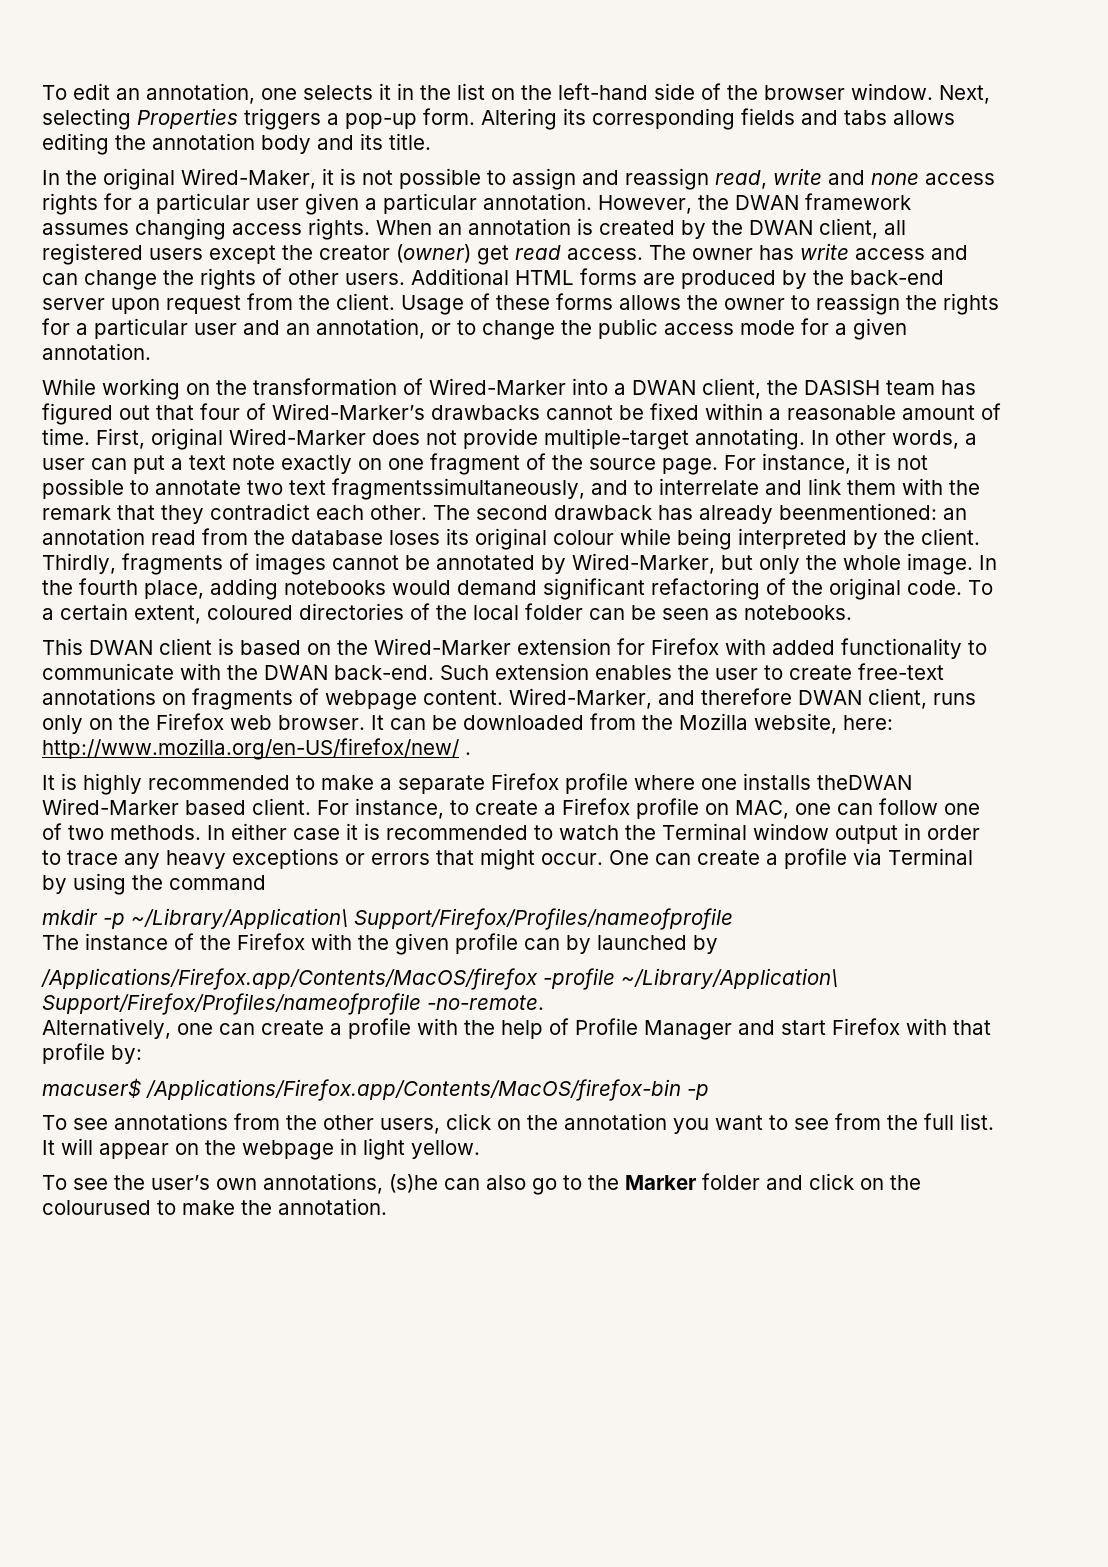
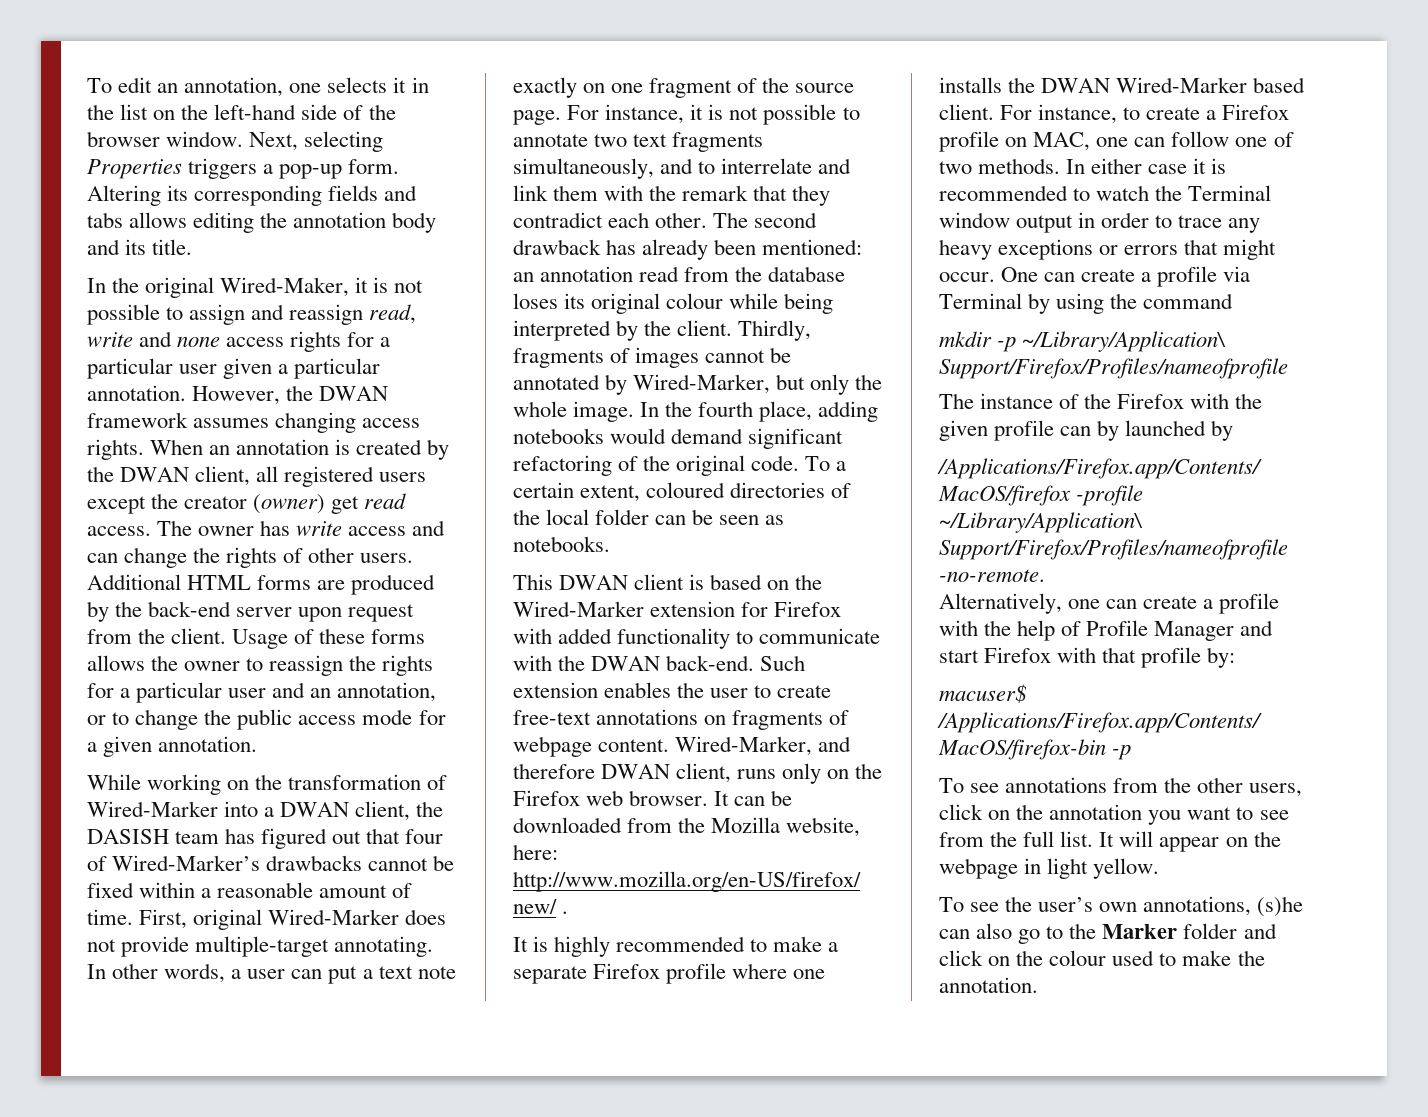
[332,478,585,500] fragmentssimultaneously, -> [672,132,764,152] [513,158,654,179] fragments simultaneously,
[779,503,937,520] beenmentioned: -> [714,239,863,255] been mentioned:
[817,775,912,790] theDWAN -> [1008,77,1111,93] the DWAN
[42,1200,151,1215] colourused -> [1049,950,1155,966] colour used

